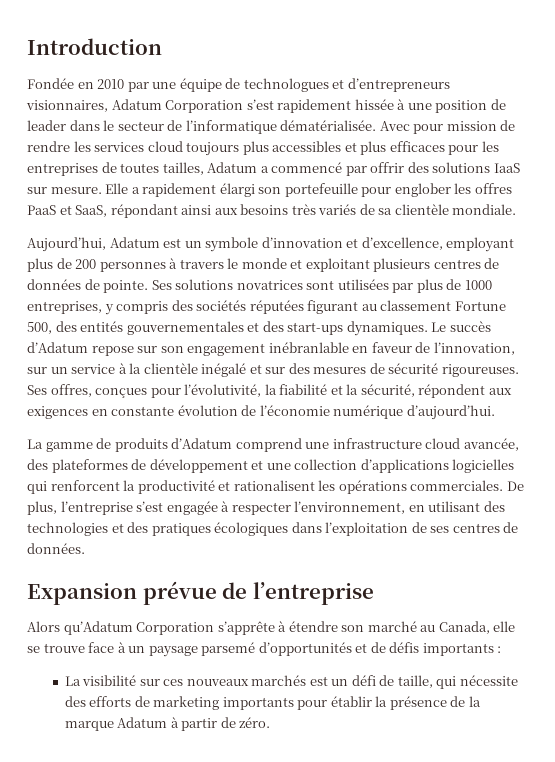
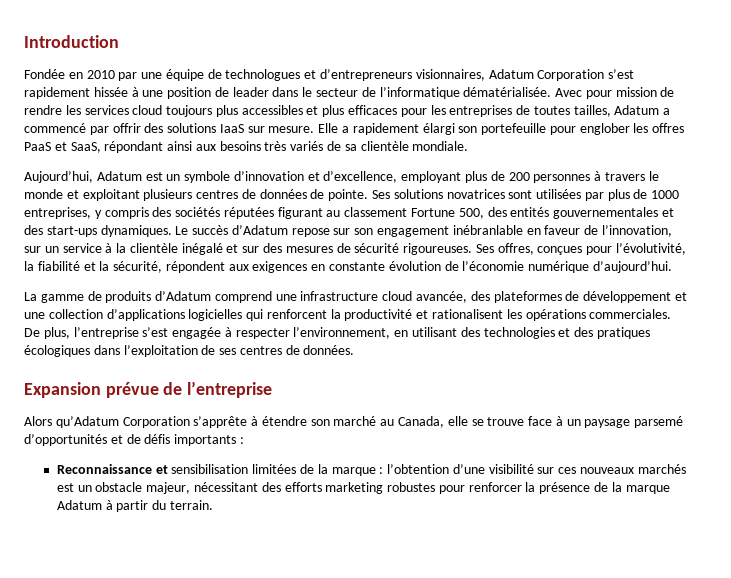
[64,676,81,686] La -> [56,464,485,476] Reconnaissance et sensibilisation limitées de la marque : l’obtention d’une
[351,675,518,689] [64,696,372,710] défi de taille, qui nécessite des efforts de marketing importants pour établir -> [95,482,522,494] obstacle majeur, nécessitant des efforts marketing robustes pour renforcer
[220,717,271,728] de zéro. -> [152,500,214,510] du terrain.

